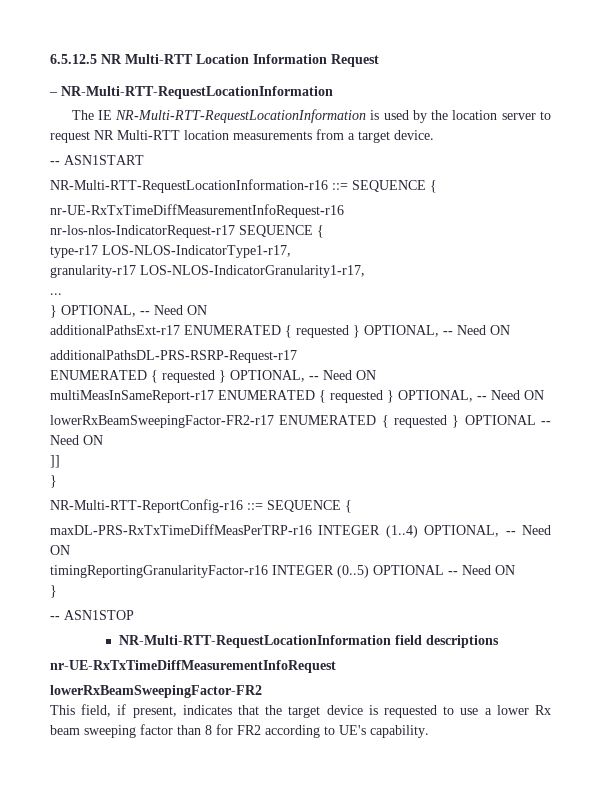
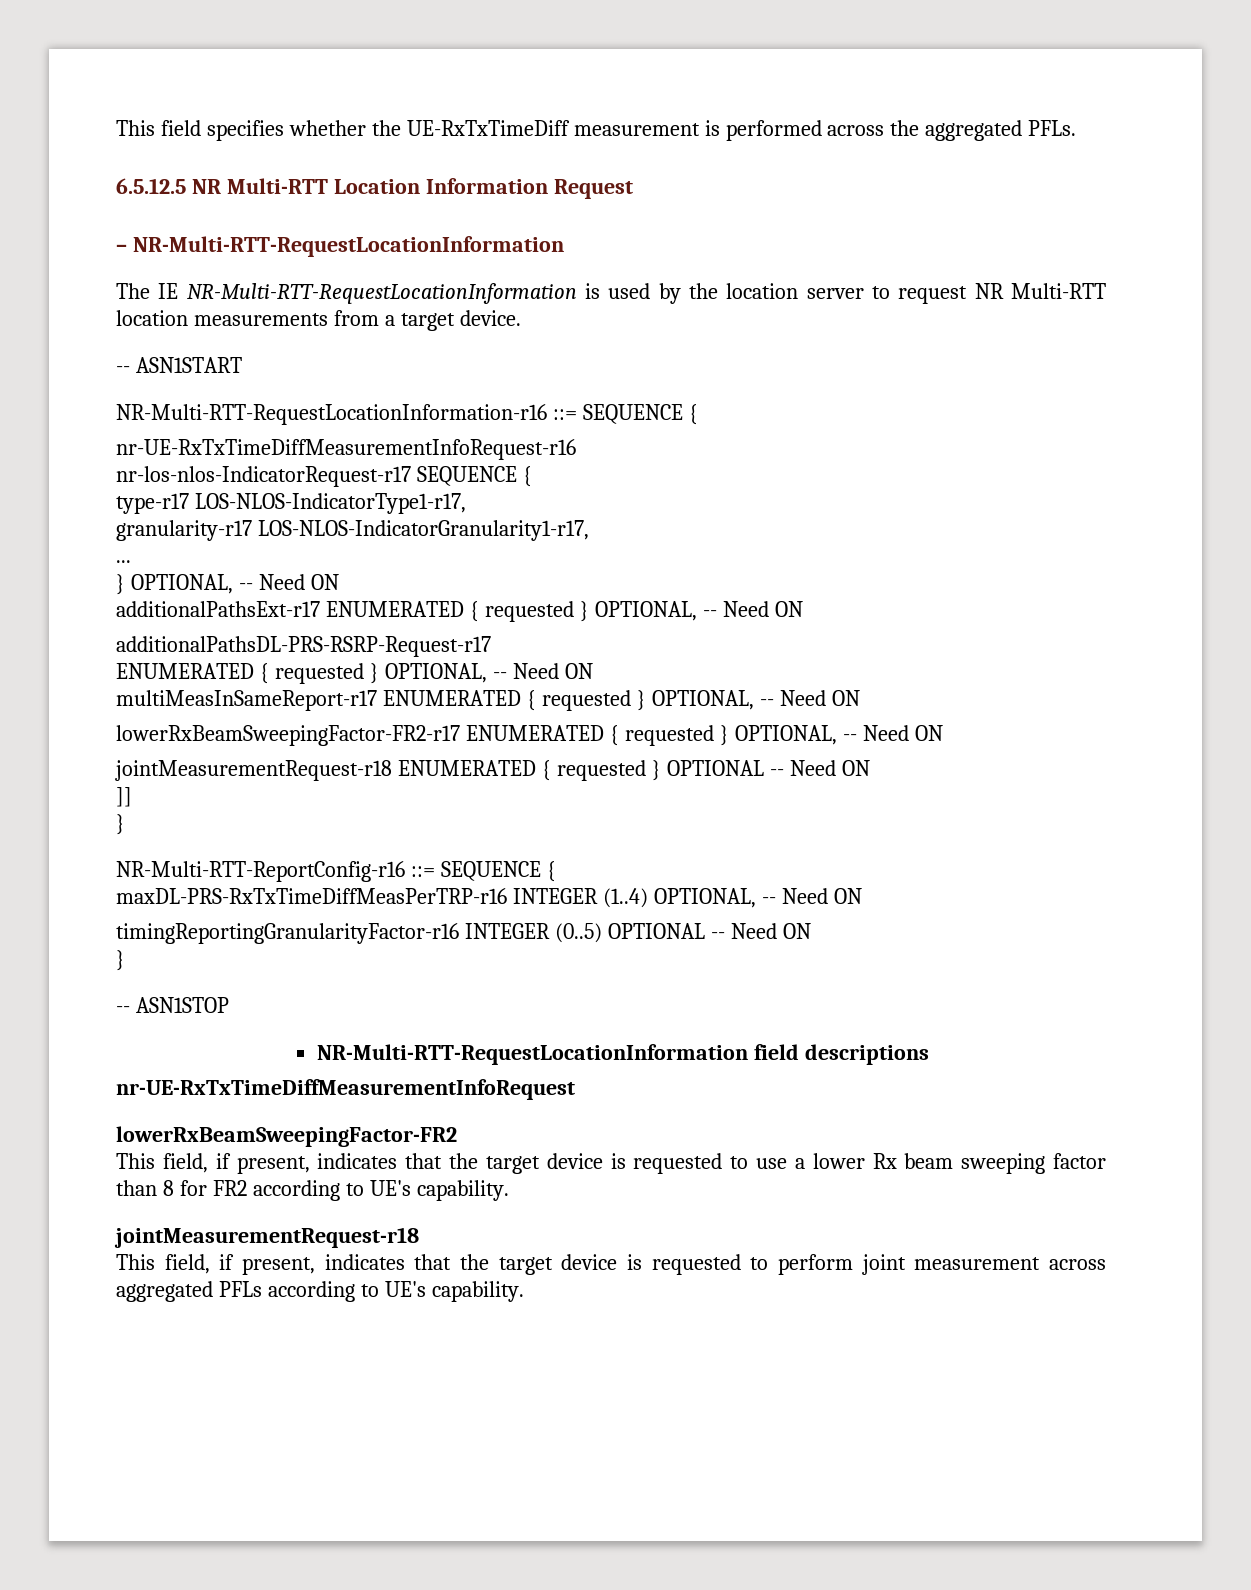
(50, 59) none -> [116,120,1077,141] This field specifies whether the UE-RxTxTimeDiff measurement is performed across the aggregated PFLs. //
(460, 421) none -> [734,725,943,745] [115,760,661,781] OPTIONAL, -- Need ON // jointMeasurementRequest-r18 ENUMERATED { requested }
(429, 731) none -> [114,1227,419,1248] [116,1254,1106,1275] [116,1281,524,1302] // jointMeasurementRequest-r18 // This field, if present, indicates that the target device is requested to perform joint measurement across aggregated PFLs according to UE's capability.

